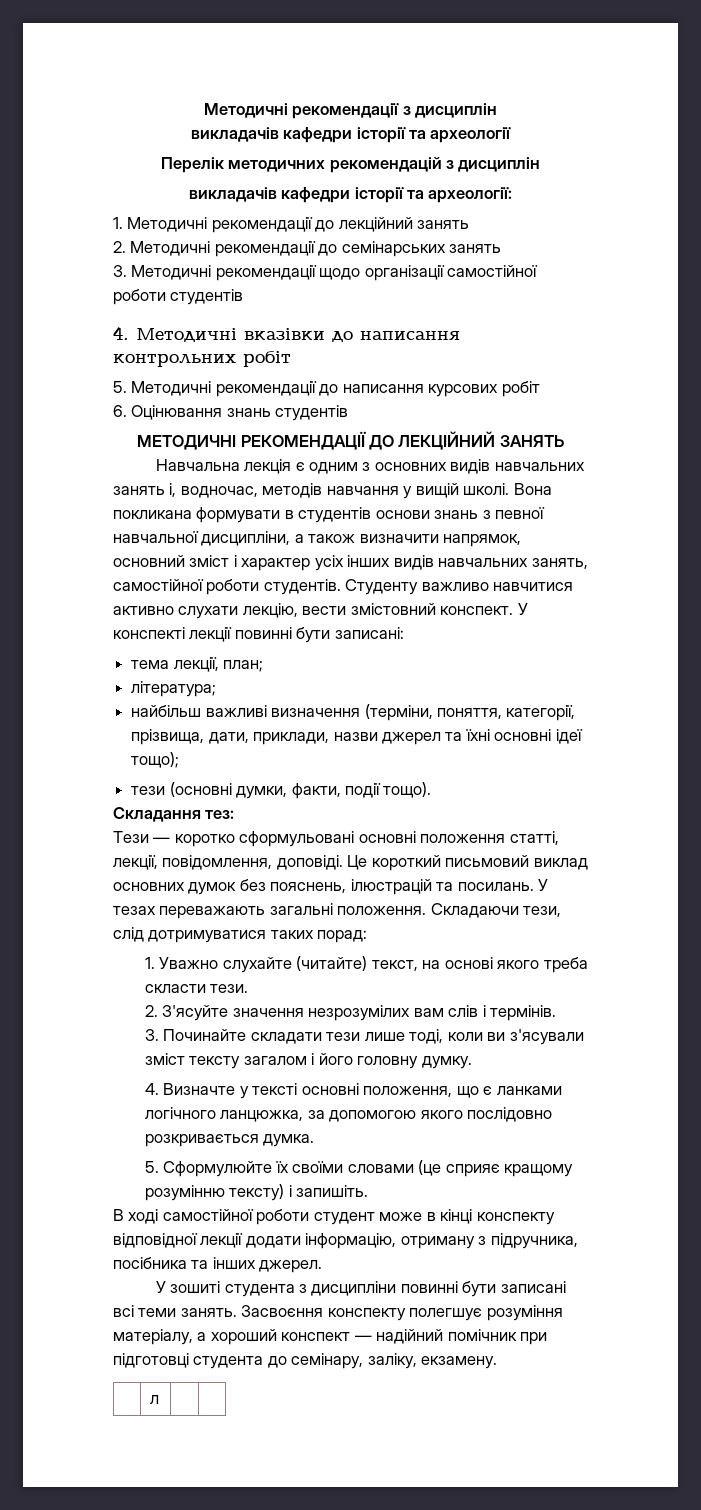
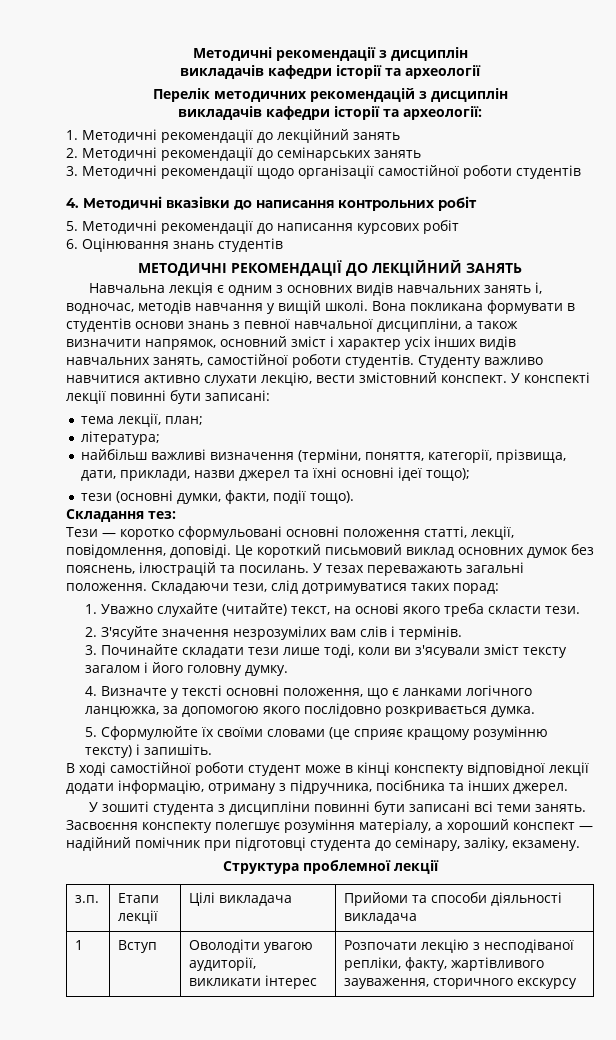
[149,1395,159,1404] // | л | | -> [222,860,439,874] [75,895,100,903] [118,893,160,903] [118,910,159,924] [189,892,293,906] [344,892,563,906] [344,913,418,924] [75,940,84,950] [118,940,158,953] [189,939,314,953] [189,957,257,971] [189,975,318,989] [344,939,575,953] [344,957,545,971] [344,978,578,989] // Структура проблемної лекції // з.п. | Етапи лекції | Цілі викладача | Прийоми та способи діяльності викладача // 1 | Вступ | Оволодіти увагою аудиторії, викликати інтерес | Розпочати лекцію з несподіваної репліки, факту, жартівливого зауваження, сторичного екскурсу

